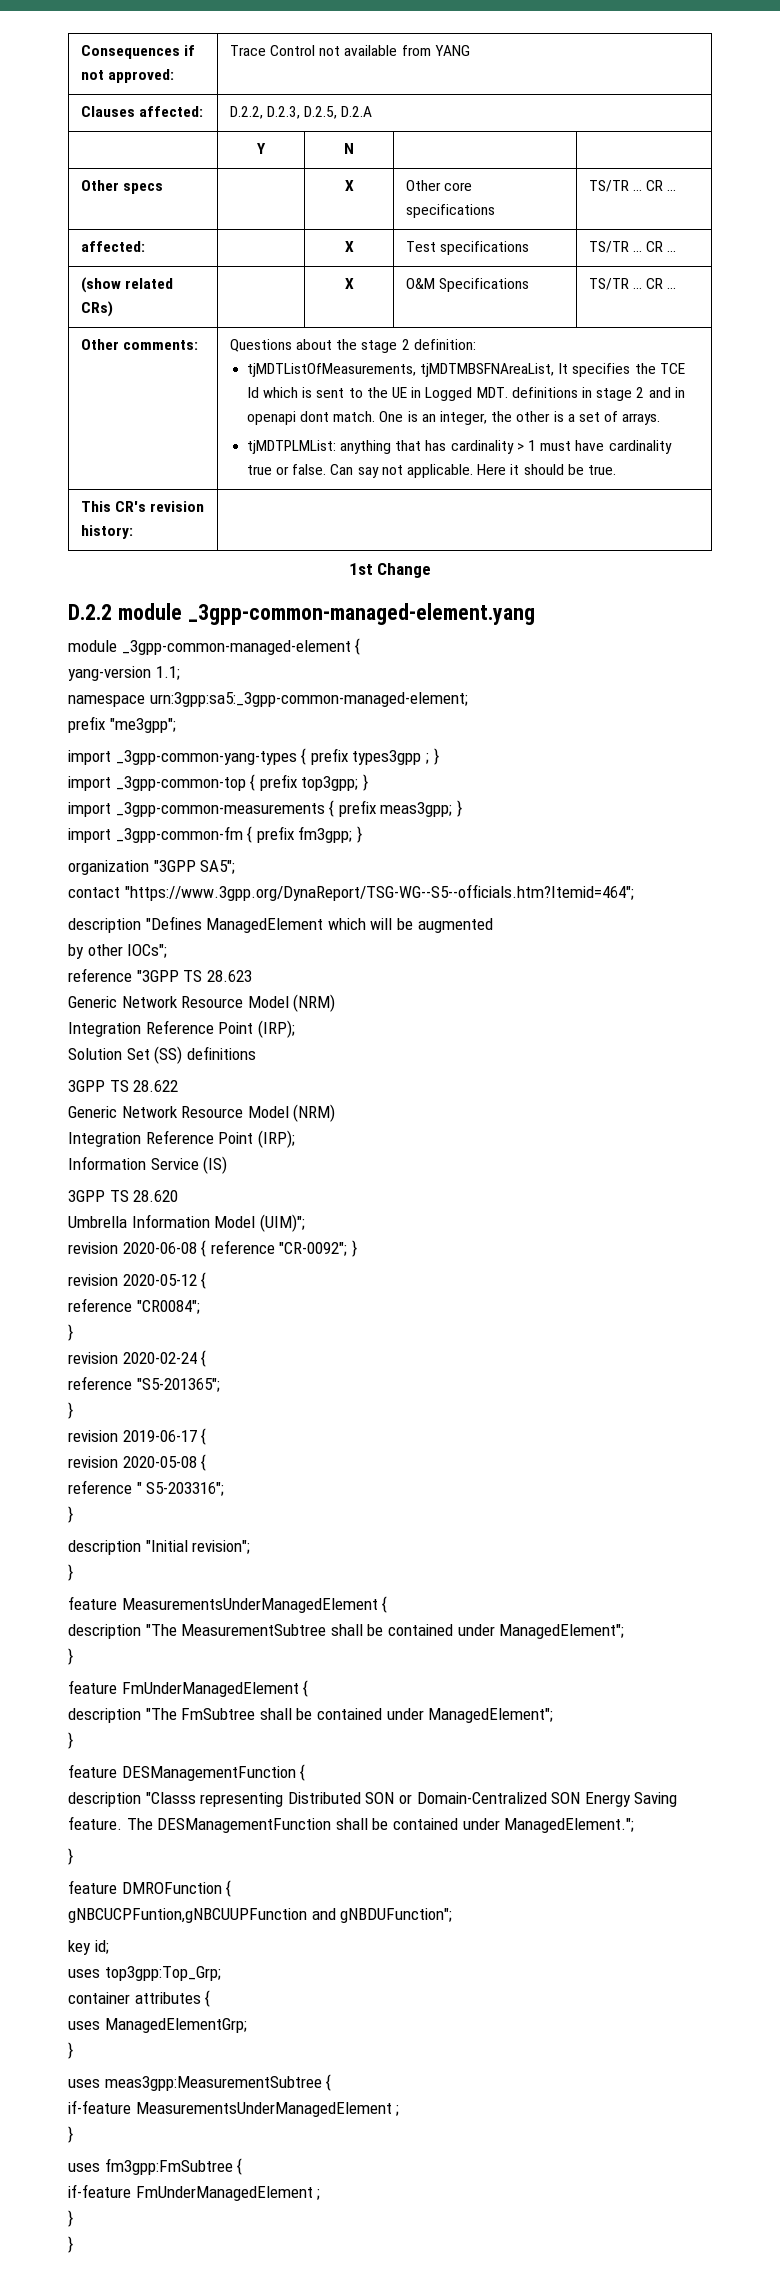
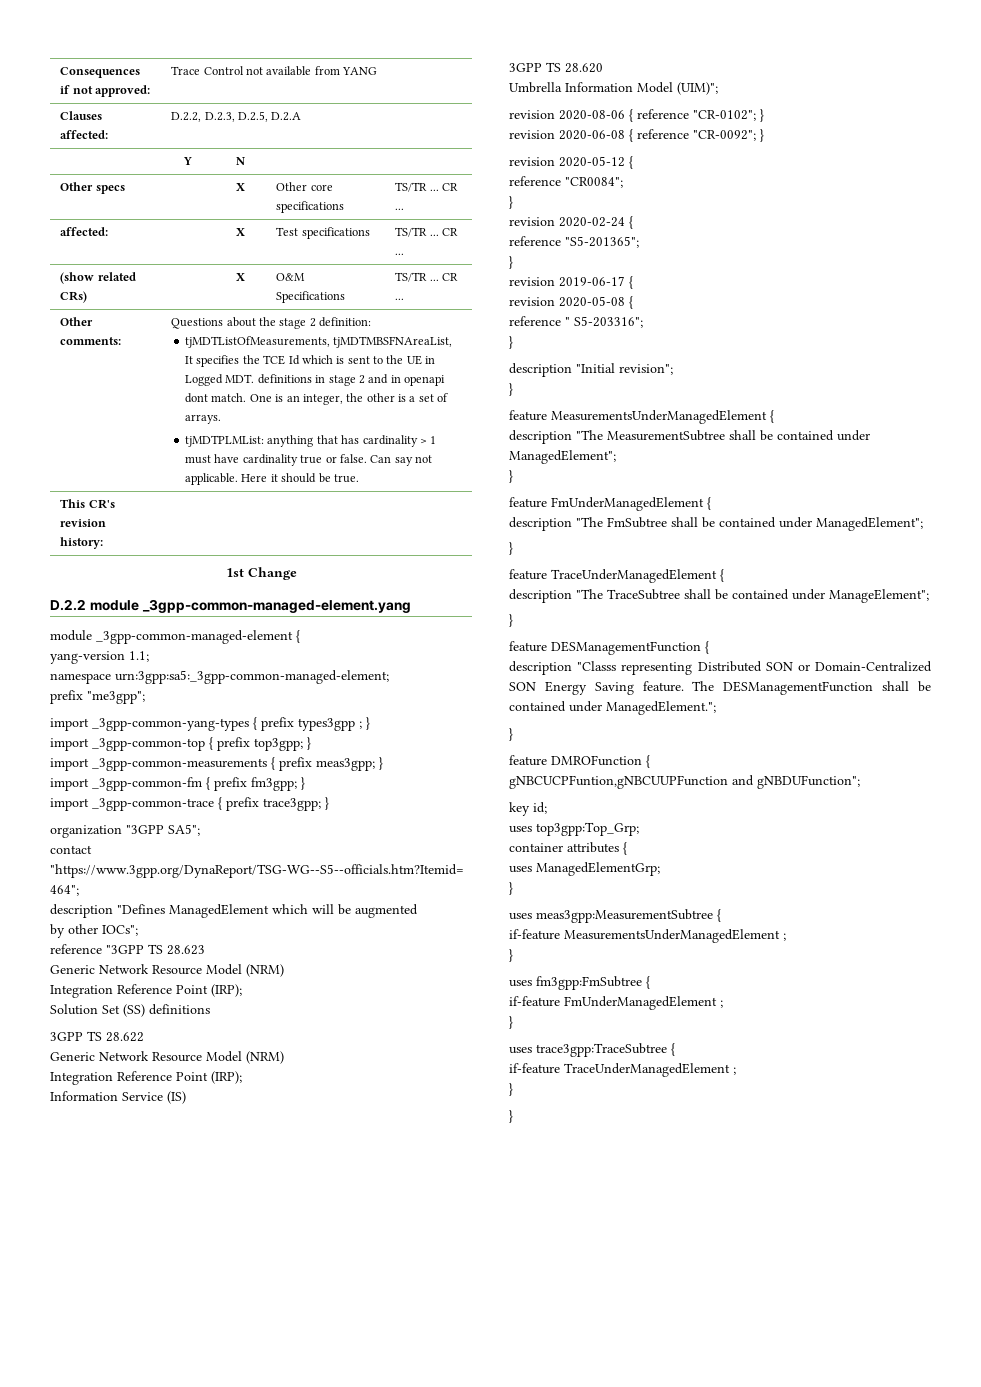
(362, 834) none -> [50,797,329,811] // import _3gpp-common-trace { prefix trace3gpp; }
(305, 1223) none -> [509,109,764,122] // revision 2020-08-06 { reference "CR-0102"; }
(73, 1740) none -> [509,569,724,583] [509,589,929,603] [509,614,513,627] // feature TraceUnderManagedElement { // description "The TraceSubtree shall be contained under ManageElement"; // }
[68,2236,73,2253] // } -> [509,1043,675,1057] [509,1063,736,1077] [509,1083,513,1096] [509,1110,513,1123] // uses trace3gpp:TraceSubtree { // if-feature TraceUnderManagedElement ; // } // }

